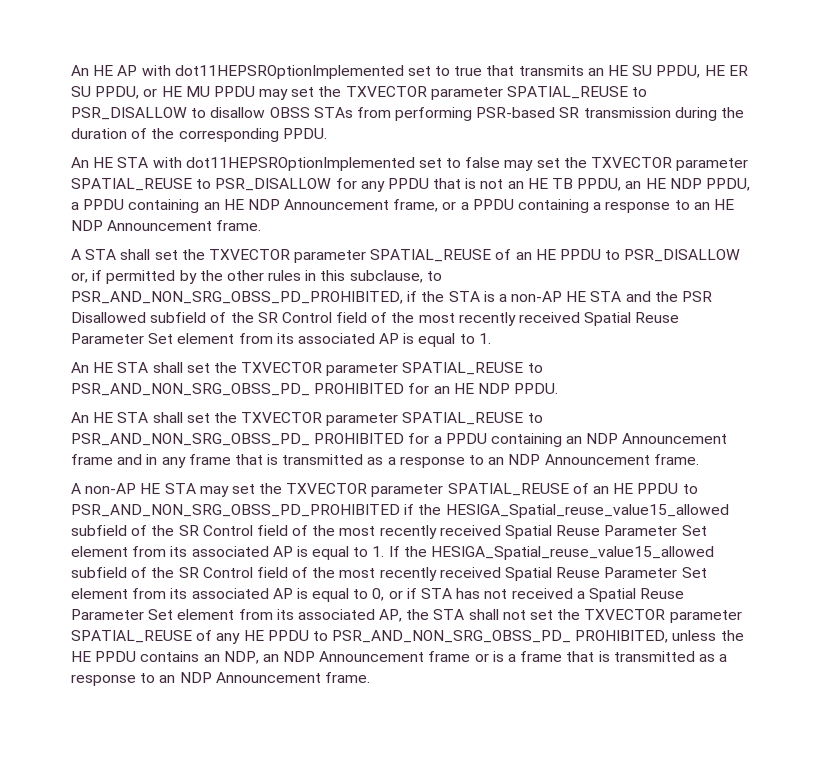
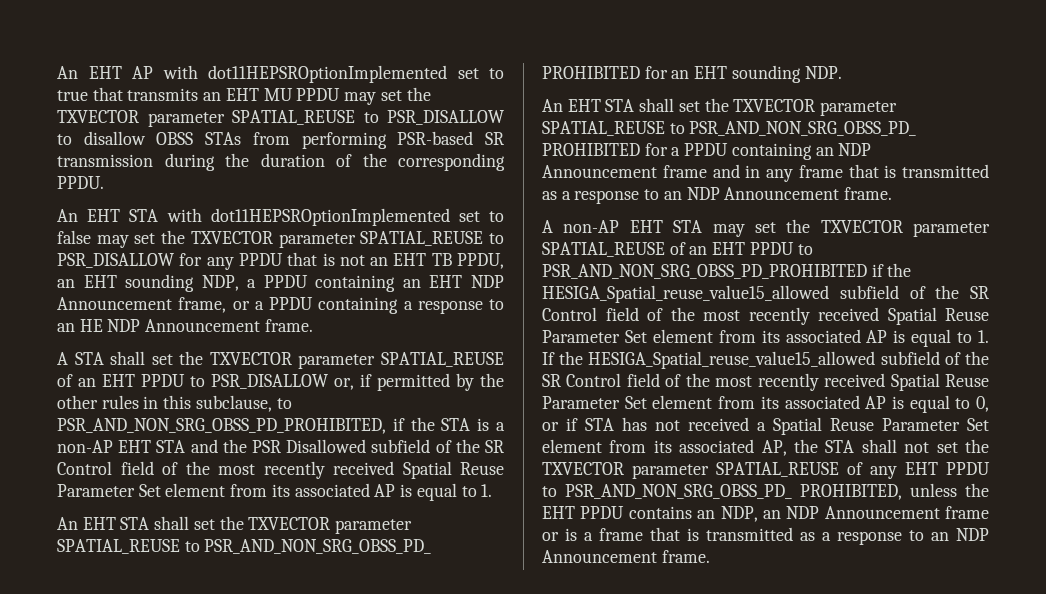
[71,65,114,76] An HE -> [57,66,122,79] An EHT
[608,65,748,78] [71,86,182,99] HE SU PPDU, HE ER SU PPDU, or HE -> [225,88,259,101] EHT
[93,157,114,168] HE -> [87,209,121,222] EHT
[527,178,548,189] HE -> [393,253,427,266] EHT
[645,178,750,191] [71,199,244,213] HE NDP PPDU, a PPDU containing an HE -> [83,274,463,292] EHT sounding NDP, a PPDU containing an EHT
[535,249,556,260] HE -> [102,374,135,387] EHT
[566,291,587,302] HE -> [118,440,152,453] EHT
[93,362,114,373] HE -> [82,517,116,530] EHT
[453,383,559,394] [71,412,114,423] HE NDP PPDU. // An HE -> [694,65,842,83] [542,99,601,112] EHT sounding NDP. // An EHT
[140,483,161,494] HE -> [629,220,663,233] EHT
[613,483,634,494] HE -> [712,242,746,255] EHT
[243,630,264,641] HE -> [905,462,938,475] EHT
[71,651,91,662] HE -> [542,506,575,519] EHT

